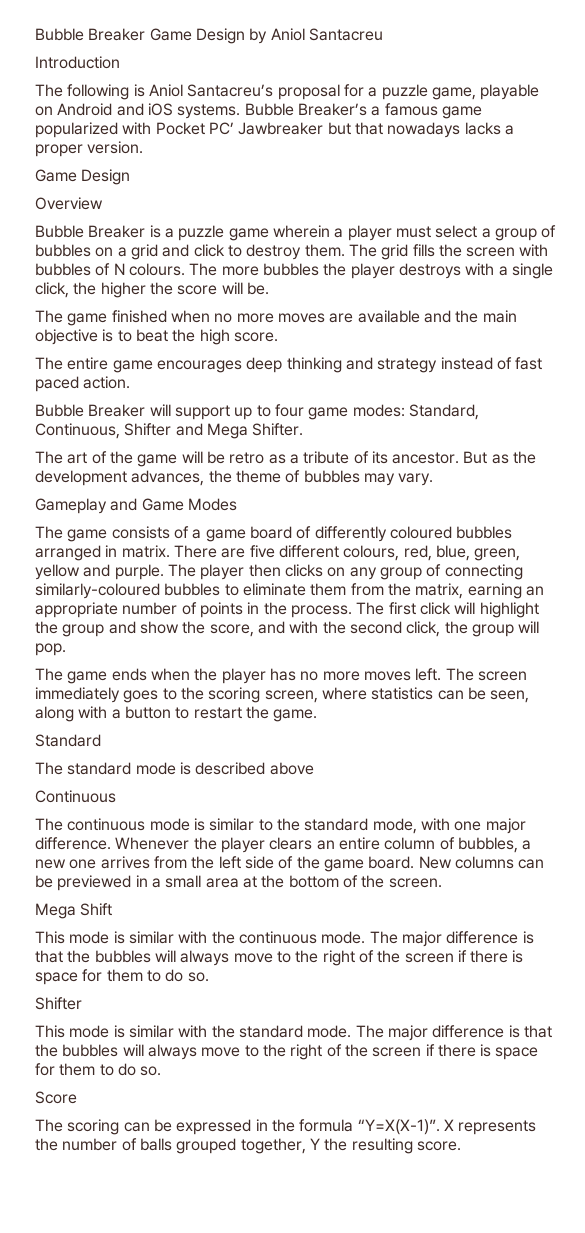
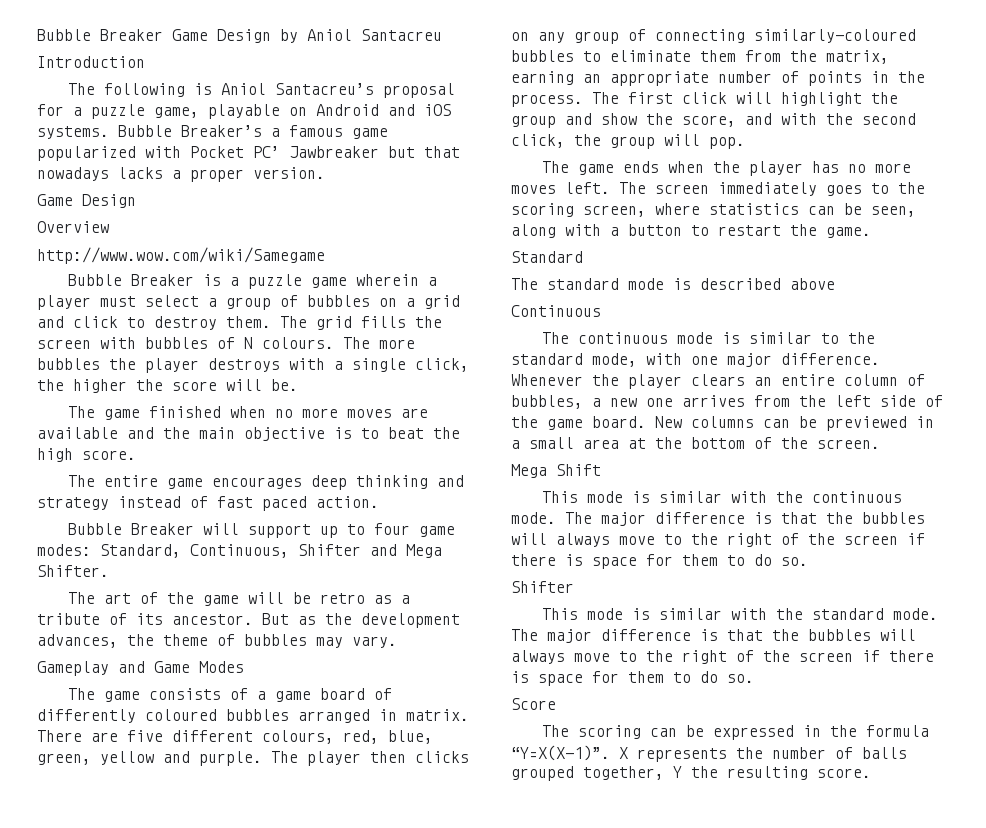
(103, 203) none -> [37,247,325,264] // http://www.wow.com/wiki/Samegame

